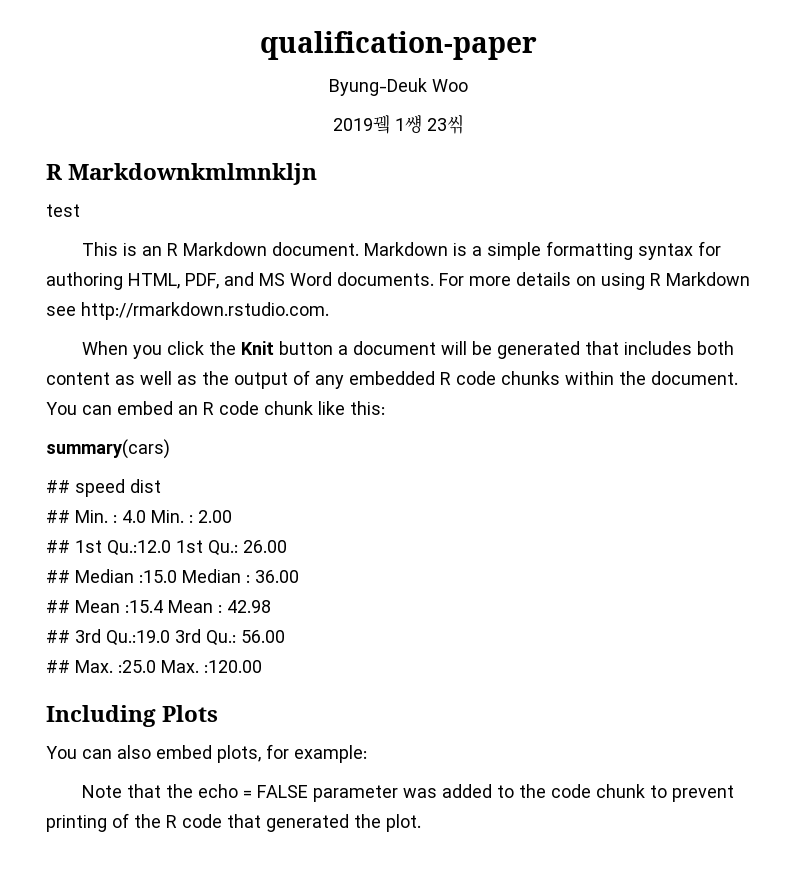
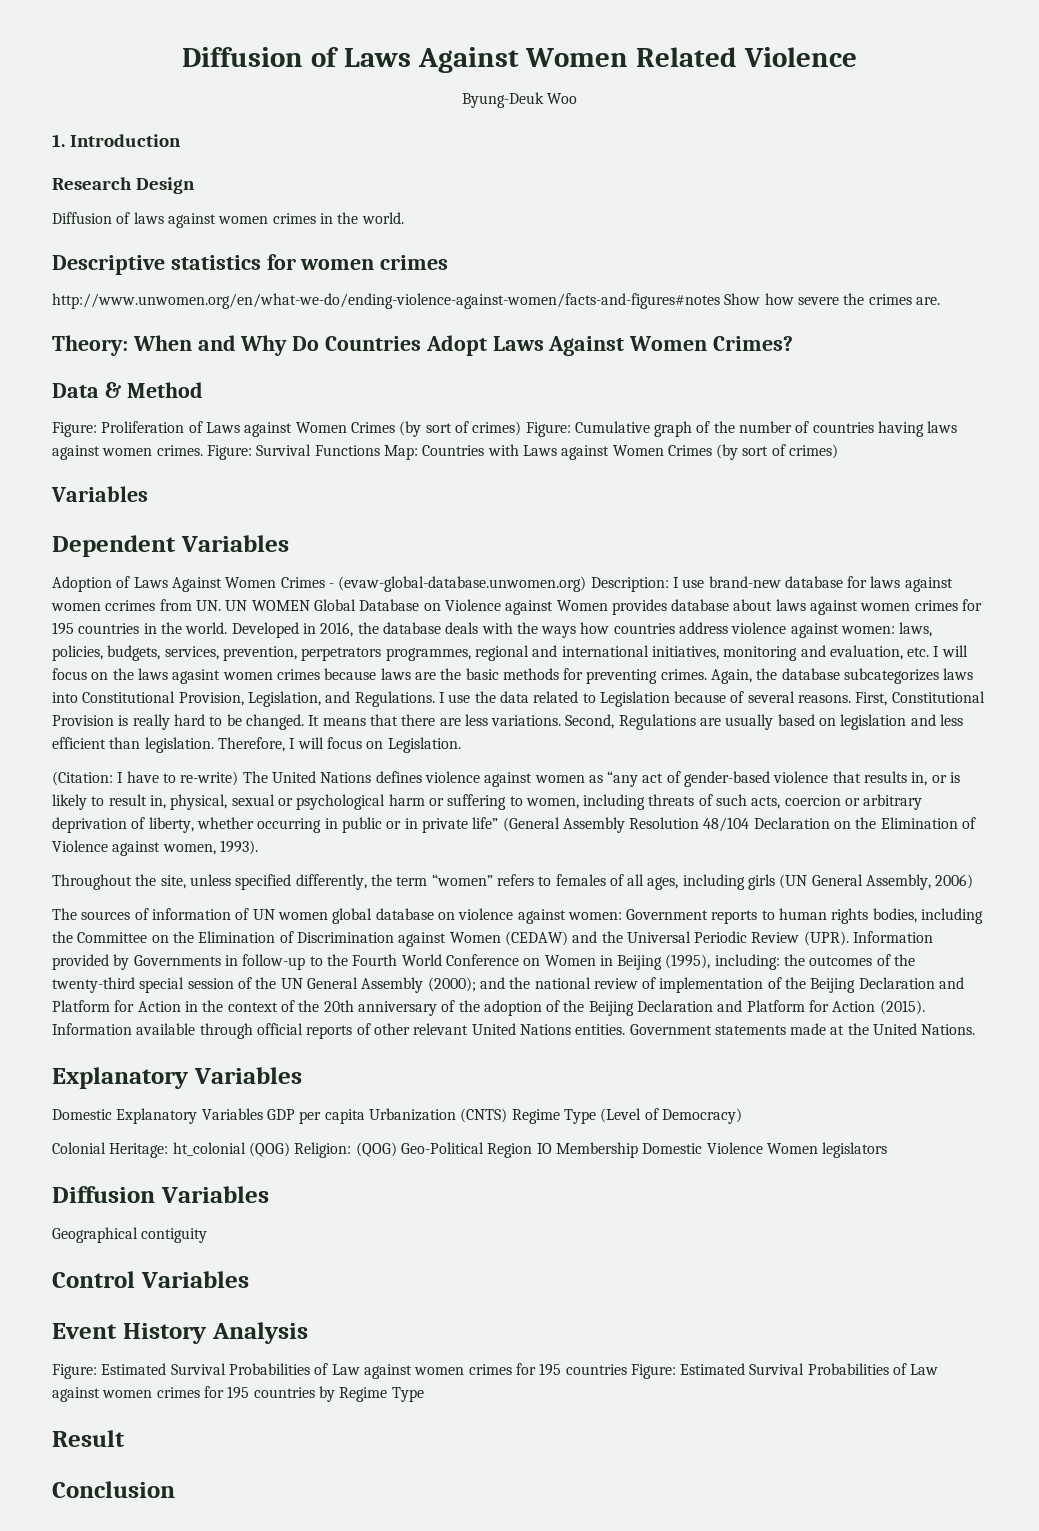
[260,31,537,60] [329,78,468,96] [333,115,464,134] [46,163,318,185] [46,204,80,217] [81,241,721,260] [46,272,750,290] [46,302,329,320] [81,341,734,359] [46,370,738,389] [46,401,385,415] [46,439,170,459] [46,479,161,497] [46,510,232,523] [46,540,287,556] [46,569,299,583] [46,600,271,613] [46,629,285,646] [46,660,262,673] [46,705,219,727] [46,744,367,763] [81,784,734,802] [46,813,421,832] qualification-paper // Byung-Deuk Woo // 2019뀈 1썡 23씪 // R Markdownkmlmnkljn // test // This is an R Markdown document. Markdown is a simple formatting syntax for authoring HTML, PDF, and MS Word documents. For more details on using R Markdown see http://rmarkdown.rstudio.com. // When you click the Knit button a document will be generated that includes both content as well as the output of any embedded R code chunks within the document. You can embed an R code chunk like this: // summary(cars) // ## speed dist // ## Min. : 4.0 Min. : 2.00 // ## 1st Qu.:12.0 1st Qu.: 26.00 // ## Median :15.0 Median : 36.00 // ## Mean :15.4 Mean : 42.98 // ## 3rd Qu.:19.0 3rd Qu.: 56.00 // ## Max. :25.0 Max. :120.00 // Including Plots // You can also embed plots, for example: // Note that the echo = FALSE parameter was added to the code chunk to prevent printing of the R code that generated the plot. -> [182,47,857,73] [461,92,578,108] [52,134,181,147] [52,177,195,194] [52,212,404,228] [52,254,449,275] [52,293,940,309] [52,335,794,356] [52,382,203,398] [52,421,958,437] [52,444,839,460] [51,486,148,502] [52,535,289,557] [52,576,953,592] [51,599,983,615] [52,622,933,638] [52,645,968,661] [52,668,974,684] [52,691,985,707] [52,714,964,730] [52,737,461,753] [52,771,961,787] [52,794,923,810] [52,817,977,833] [52,840,258,856] [52,874,974,890] [52,908,984,924] [52,931,934,947] [52,954,916,970] [52,977,965,993] [52,1000,925,1016] [52,1023,976,1039] [52,1067,302,1089] [52,1108,742,1124] [52,1142,888,1158] [52,1186,269,1203] [52,1227,208,1243] [52,1271,249,1288] [52,1322,308,1344] [52,1363,939,1379] [52,1386,424,1402] [52,1430,125,1447] [52,1481,175,1498] Diffusion of Laws Against Women Related Violence // Byung-Deuk Woo // 1. Introduction // Research Design // Diffusion of laws against women crimes in the world. // Descriptive statistics for women crimes // http://www.unwomen.org/en/what-we-do/ending-violence-against-women/facts-and-figures#notes Show how severe the crimes are. // Theory: When and Why Do Countries Adopt Laws Against Women Crimes? // Data & Method // Figure: Proliferation of Laws against Women Crimes (by sort of crimes) Figure: Cumulative graph of the number of countries having laws against women crimes. Figure: Survival Functions Map: Countries with Laws against Women Crimes (by sort of crimes) // Variables // Dependent Variables // Adoption of Laws Against Women Crimes - (evaw-global-database.unwomen.org) Description: I use brand-new database for laws against women ccrimes from UN. UN WOMEN Global Database on Violence against Women provides database about laws against women crimes for 195 countries in the world. Developed in 2016, the database deals with the ways how countries address violence against women: laws, policies, budgets, services, prevention, perpetrators programmes, regional and international initiatives, monitoring and evaluation, etc. I will focus on the laws agasint women crimes because laws are the basic methods for preventing crimes. Again, the database subcategorizes laws into Constitutional Provision, Legislation, and Regulations. I use the data related to Legislation because of several reasons. First, Constitutional Provision is really hard to be changed. It means that there are less variations. Second, Regulations are usually based on legislation and less efficient than legislation. Therefore, I will focus on Legislation. // (Citation: I have to re-write) The United Nations defines violence against women as “any act of gender-based violence that results in, or is likely to result in, physical, sexual or psychological harm or suffering to women, including threats of such acts, coercion or arbitrary deprivation of liberty, whether occurring in public or in private life” (General Assembly Resolution 48/104 Declaration on the Elimination of Violence against women, 1993). // Throughout the site, unless specified differently, the term “women” refers to females of all ages, including girls (UN General Assembly, 2006) // The sources of information of UN women global database on violence against women: Government reports to human rights bodies, including the Committee on the Elimination of Discrimination against Women (CEDAW) and the Universal Periodic Review (UPR). Information provided by Governments in follow-up to the Fourth World Conference on Women in Beijing (1995), including: the outcomes of the twenty-third special session of the UN General Assembly (2000); and the national review of implementation of the Beijing Declaration and Platform for Action in the context of the 20th anniversary of the adoption of the Beijing Declaration and Platform for Action (2015). Information available through official reports of other relevant United Nations entities. Government statements made at the United Nations. // Explanatory Variables // Domestic Explanatory Variables GDP per capita Urbanization (CNTS) Regime Type (Level of Democracy) // Colonial Heritage: ht_colonial (QOG) Religion: (QOG) Geo-Political Region IO Membership Domestic Violence Women legislators // Diffusion Variables // Geographical contiguity // Control Variables // Event History Analysis // Figure: Estimated Survival Probabilities of Law against women crimes for 195 countries Figure: Estimated Survival Probabilities of Law against women crimes for 195 countries by Regime Type // Result // Conclusion

